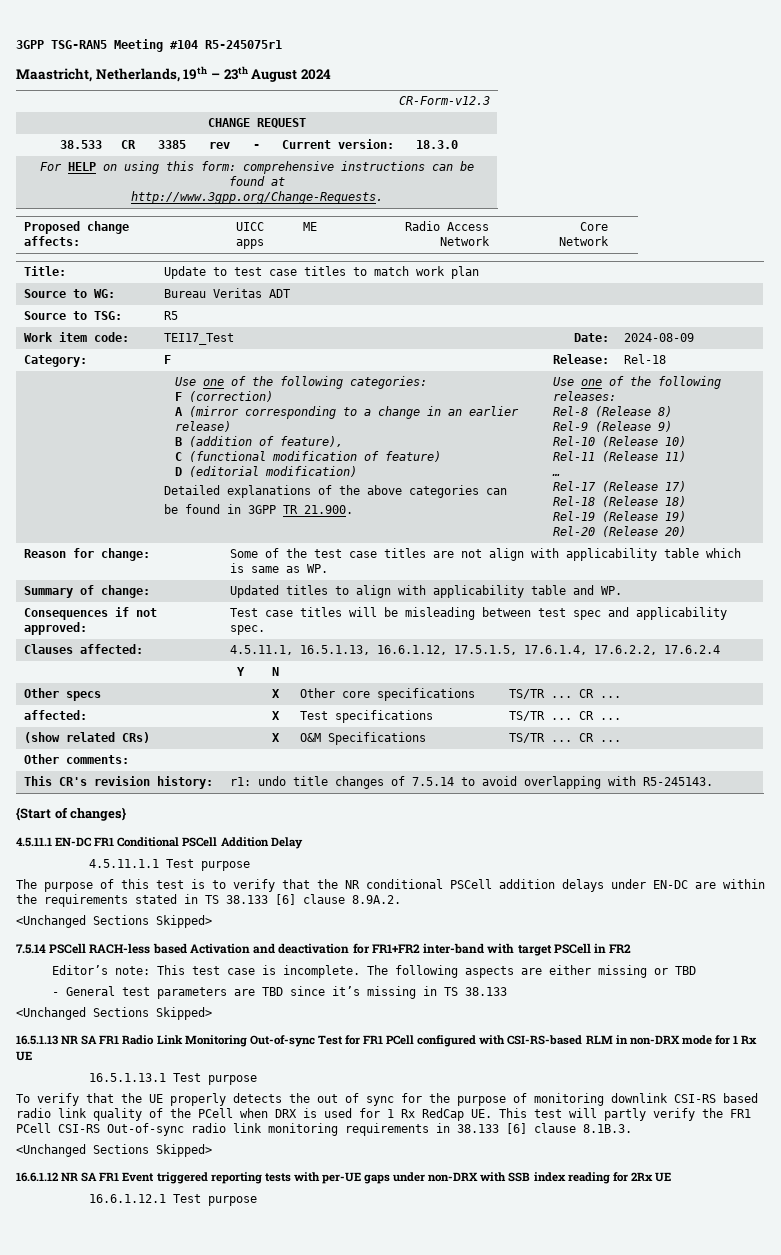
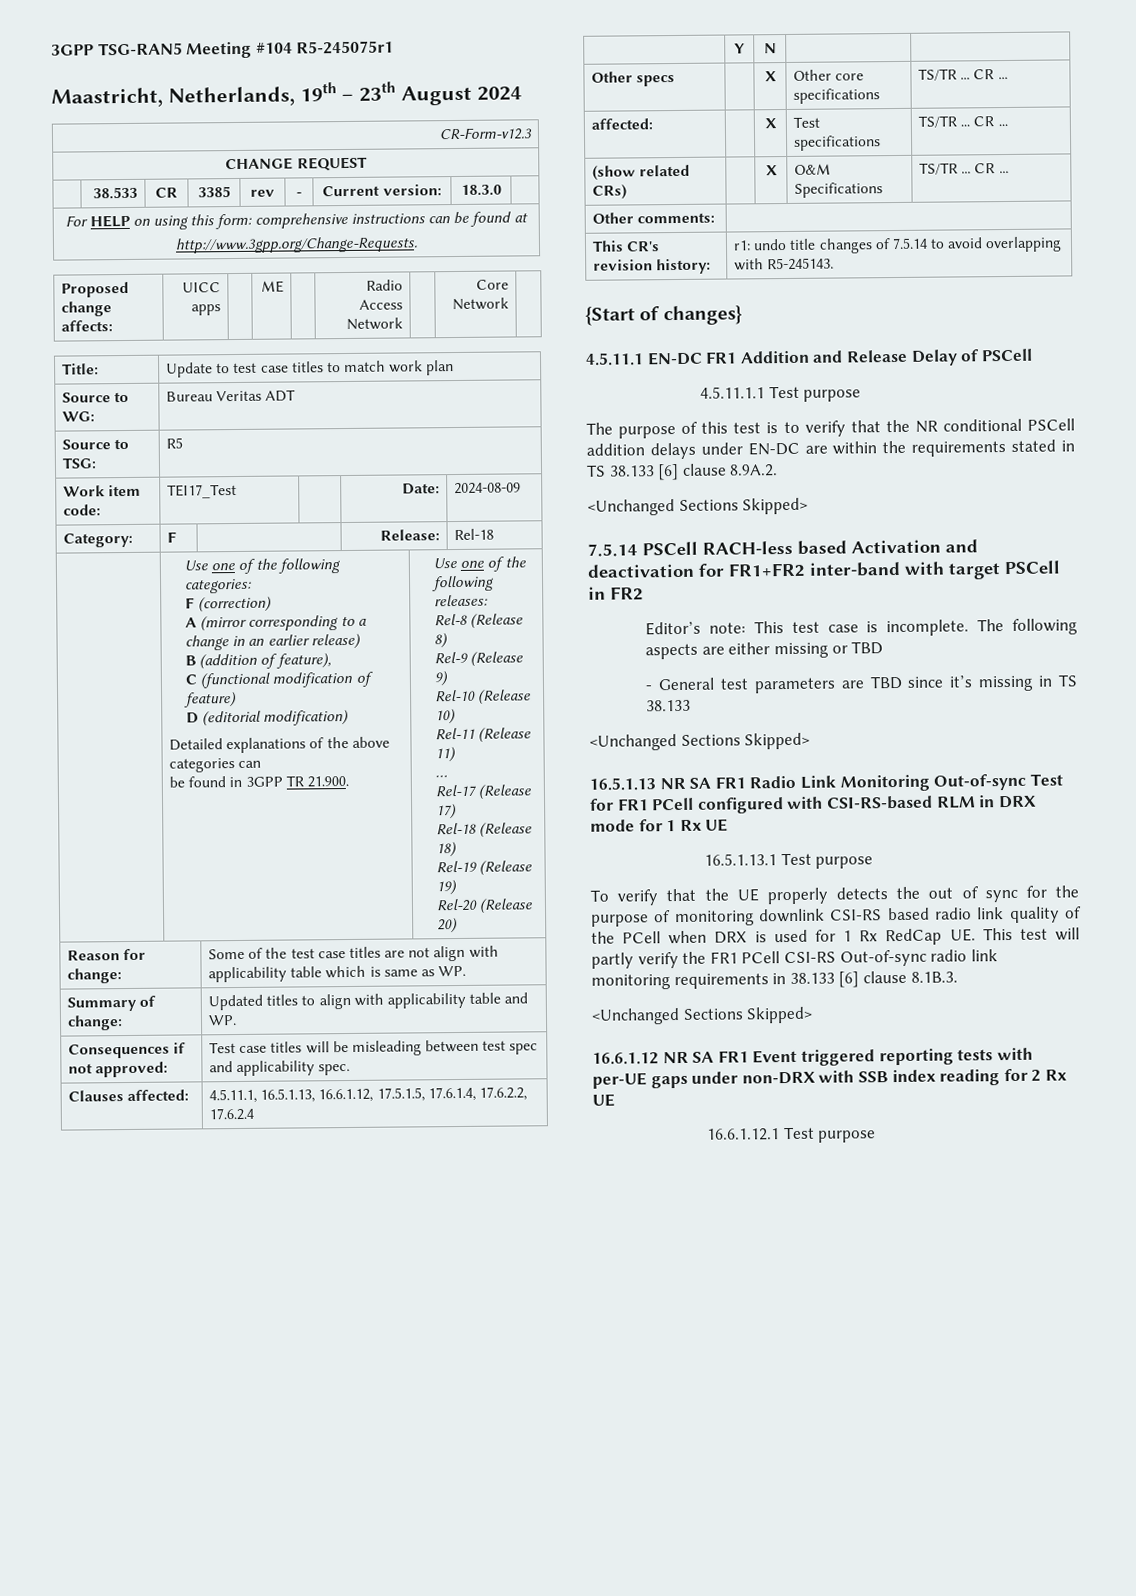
[117,837,303,849] Conditional PSCell Addition Delay -> [739,348,1033,366] Addition and Release Delay of PSCell
[629,1035,680,1045] non-DRX -> [998,795,1037,809] DRX
[630,1172,653,1181] 2Rx -> [1031,1069,1067,1082] 2 Rx

